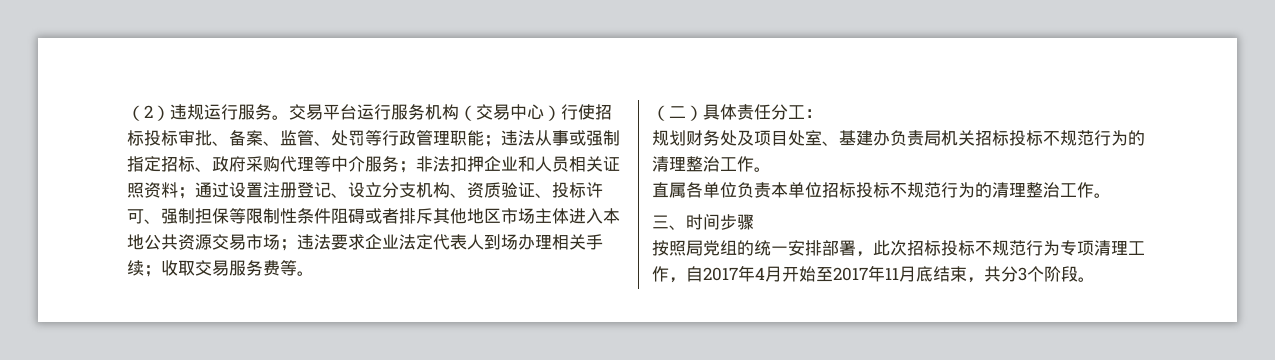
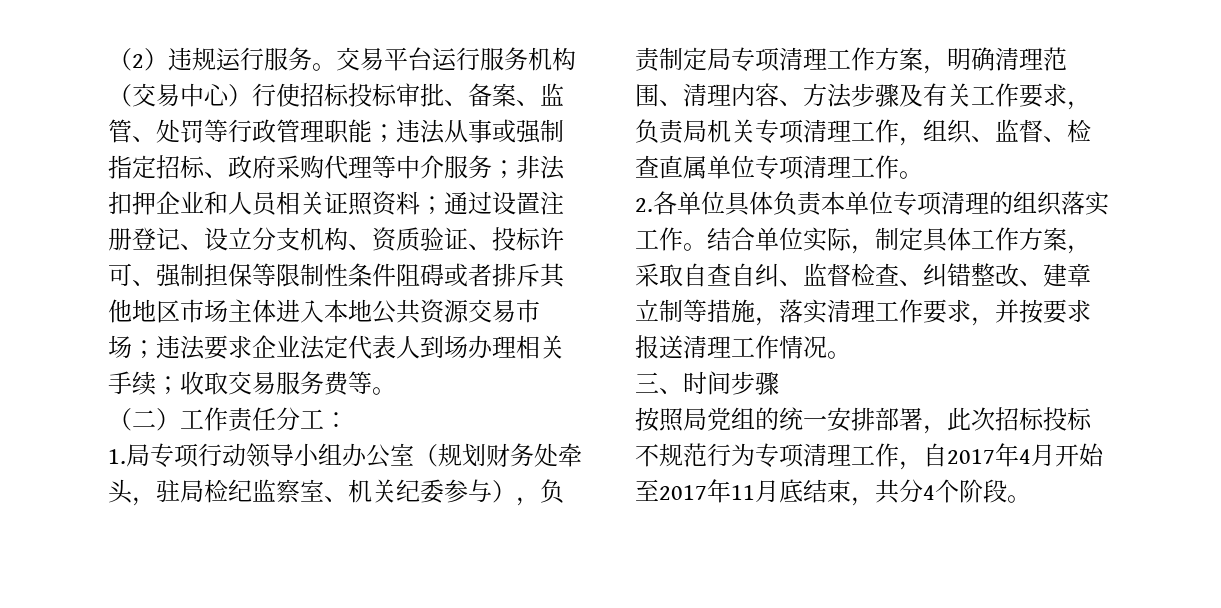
[703,104,737,120] 具体 -> [180,407,228,431] 工作
[652,130,1145,146] [652,156,771,172] [652,182,1094,198] 规划财务处及项目处室、基建办负责局机关招标投标不规范行为的清理整治工作。 // 直属各单位负责本单位招标投标不规范行为的清理整治工作 -> [108,443,582,468] [108,479,564,506] [635,47,1067,74] [635,83,1091,110] [635,119,1091,146] [635,155,923,180] [635,191,1109,216] [635,227,1091,254] [635,263,1091,287] [635,299,1091,326] [635,335,827,359] 1.局专项行动领导小组办公室（规划财务处牵头，驻局检纪监察室、机关纪委参与），负责制定局专项清理工作方案，明确清理范围、清理内容、方法步骤及有关工作要求，负责局机关专项清理工作，组织、监督、检查直属单位专项清理工作。 // 2.各单位具体负责本单位专项清理的组织落实工作。结合单位实际，制定具体工作方案，采取自查自纠、监督检查、纠错整改、建章立制等措施，落实清理工作要求，并按要求报送清理工作情况
[1018,267,1027,281] 3 -> [923,485,935,500] 4

